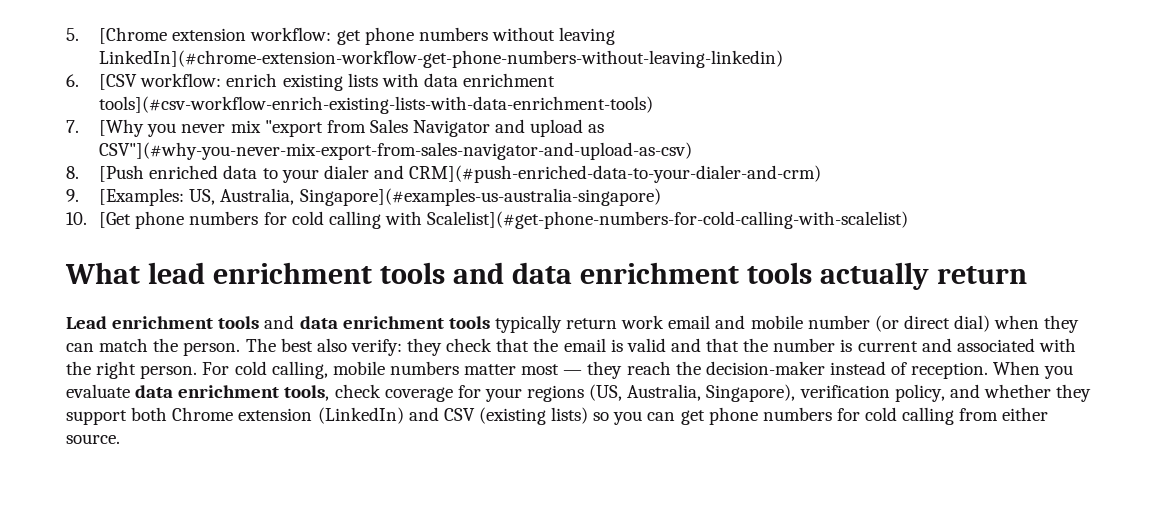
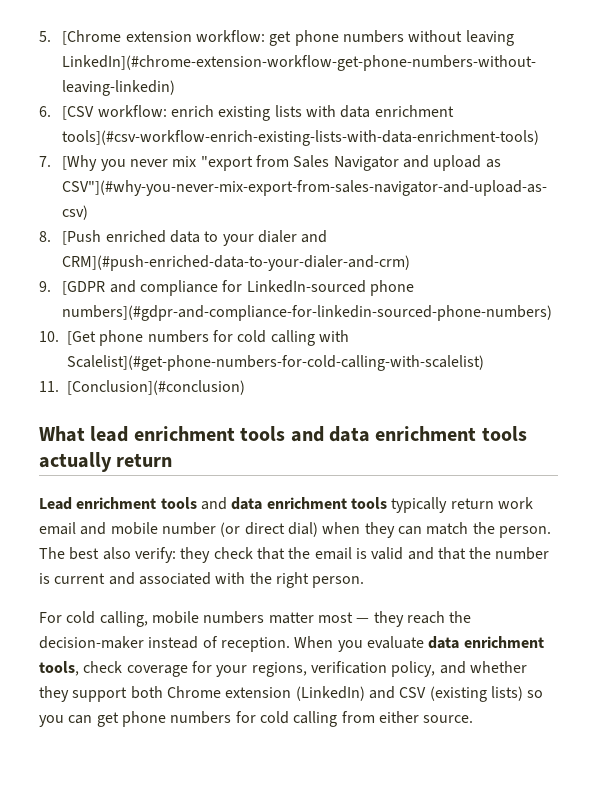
[99,188,661,206] [Examples: US, Australia, Singapore](#examples-us-australia-singapore) -> [62,280,415,296] [62,305,553,321] [GDPR and compliance for LinkedIn-sourced phone numbers](#gdpr-and-compliance-for-linkedin-sourced-phone-numbers)
(909, 220) none -> [39,380,245,395] // 11. [Conclusion](#conclusion)
(198, 372) none -> (365, 582) //
[527,384,796,402] regions (US, Australia, Singapore), -> [251,662,307,677] regions,

